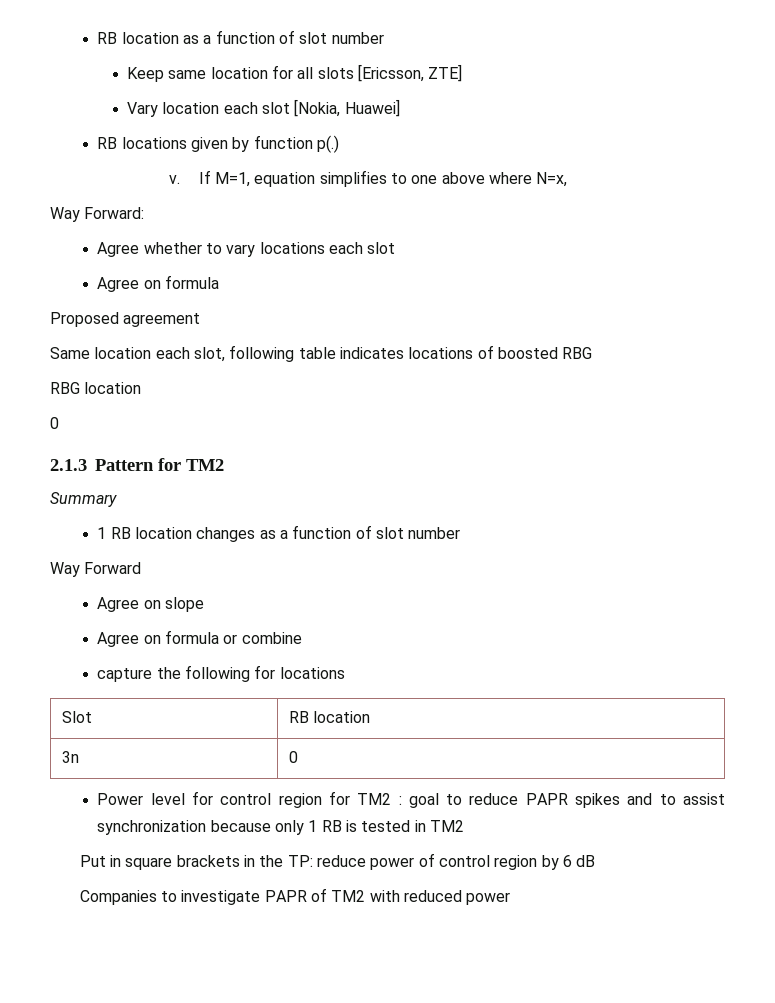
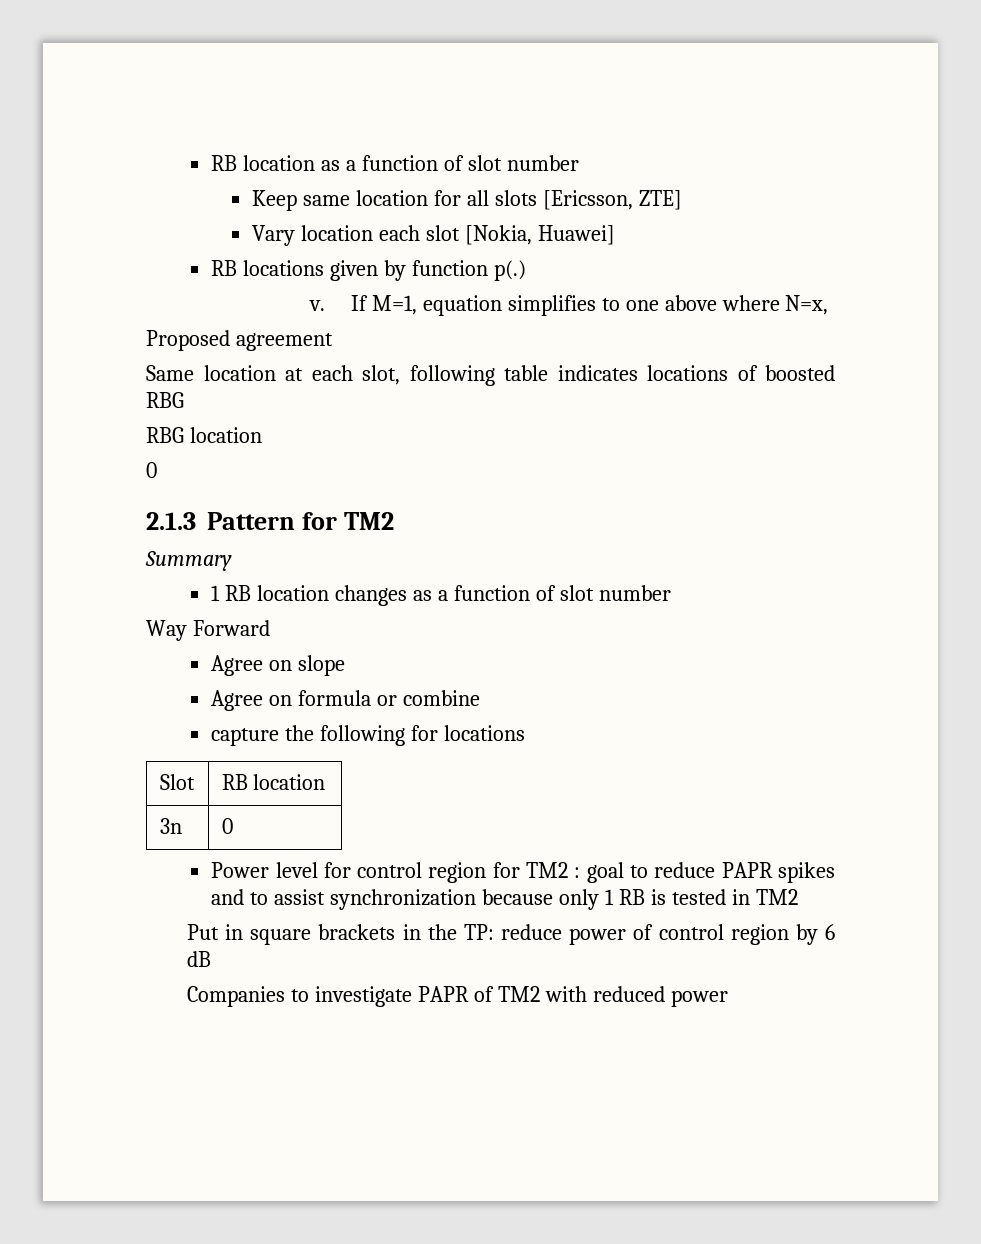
[50,207,145,222] [97,242,396,257] [97,275,219,292] // Way Forward: // Agree whether to vary locations each slot // Agree on formula -> (829, 305) none
(152, 353) none -> [285,368,303,381] at

